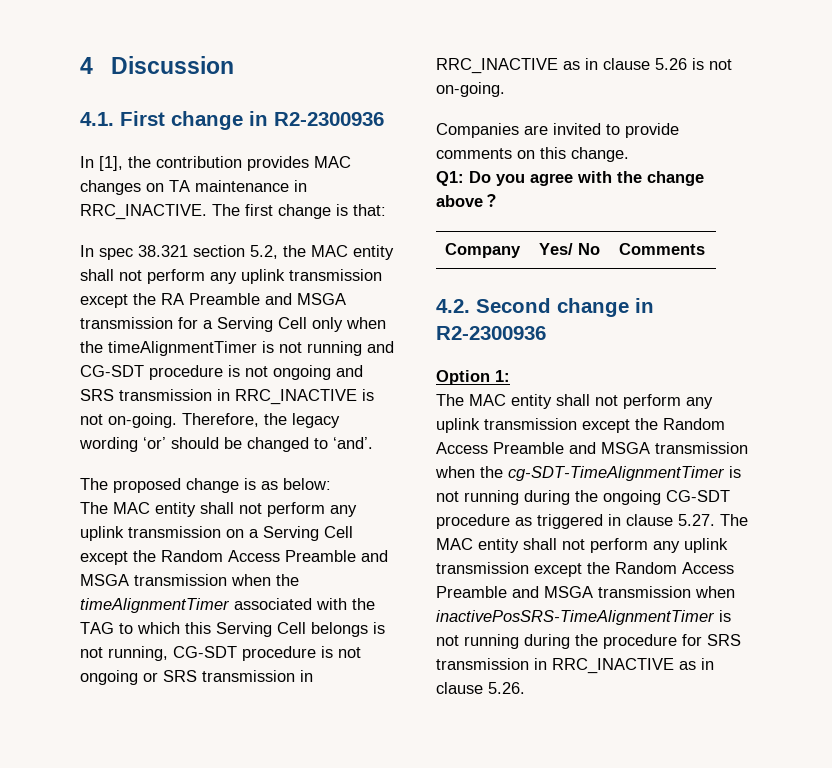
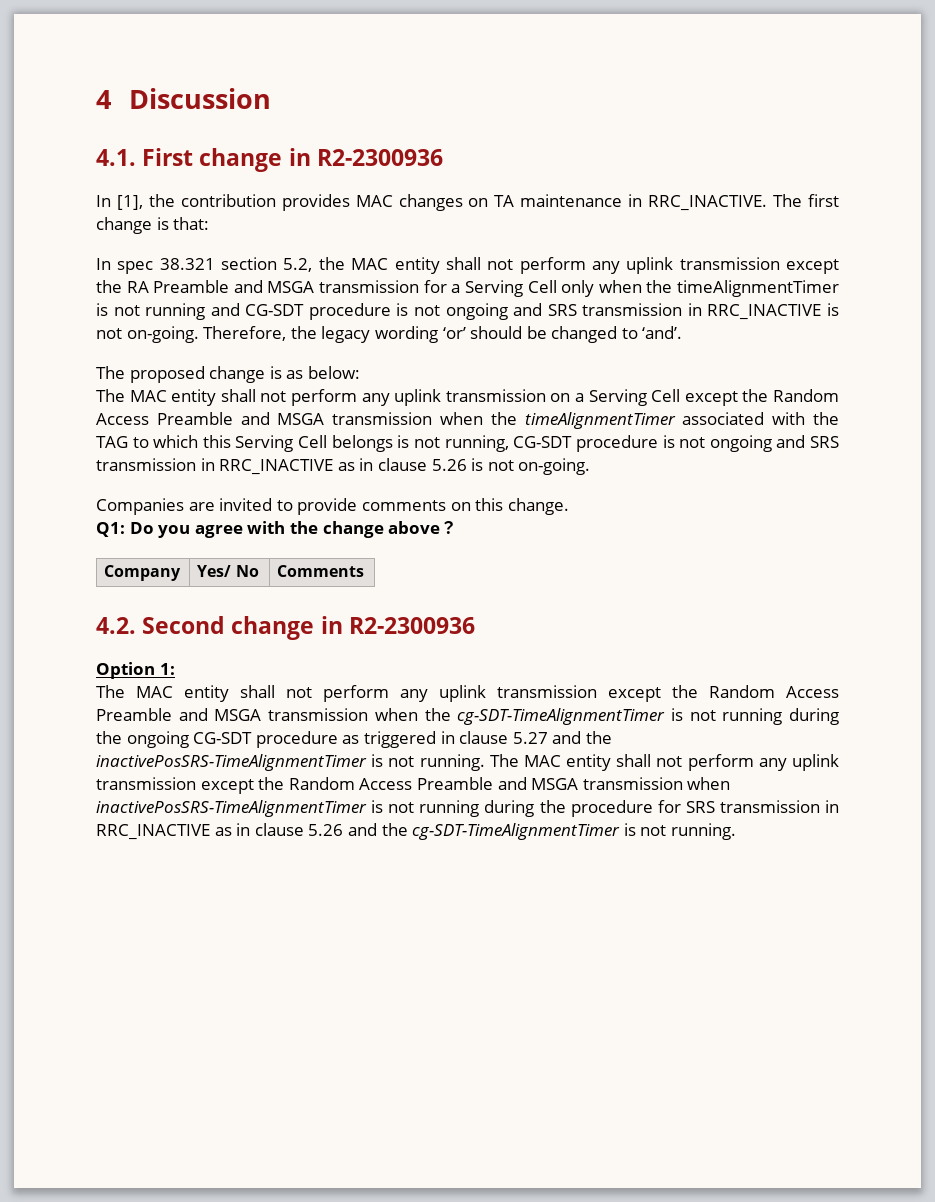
[143,672,158,682] or -> [776,435,806,448] and
[678,514,715,526] 5.27. -> [512,731,612,744] [96,754,485,771] 5.27 and the inactivePosSRS-TimeAlignmentTimer is not running.
[488,682,525,694] 5.26. -> [308,823,736,840] 5.26 and the cg-SDT-TimeAlignmentTimer is not running.

